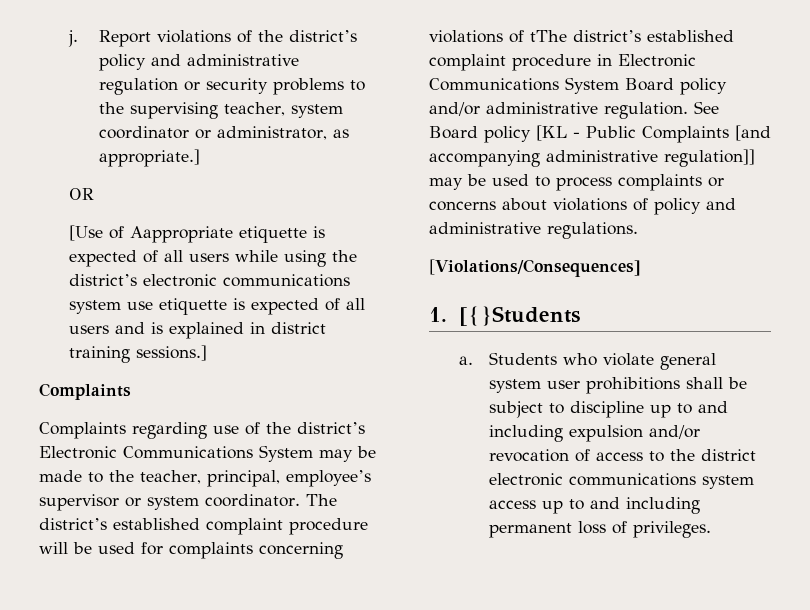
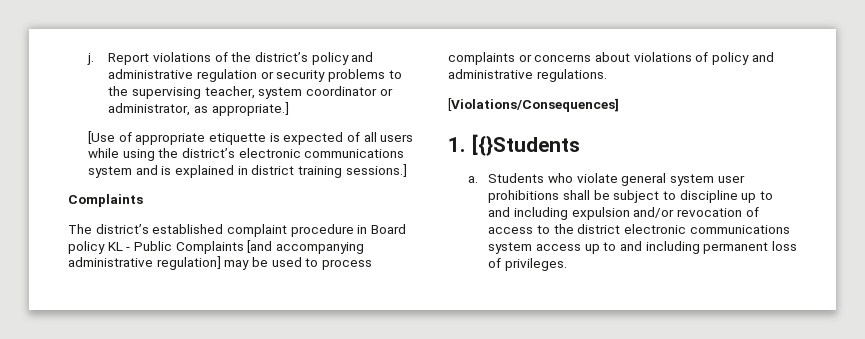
[68,188,94,200] // OR -> (289, 109) none
[129,226,233,243] Aappropriate -> [135,133,206,145] appropriate
[126,298,365,315] [68,325,109,334] use etiquette is expected of all users -> (133, 172) none
[39,422,365,439] [39,445,376,462] [39,470,371,487] [39,494,300,511] Complaints regarding use of the district’s Electronic Communications System may be made to the teacher, principal, employee’s supervisor or system coordinator. -> (143, 200) none
[39,542,343,559] [429,30,734,43] [429,54,696,71] [429,77,727,95] [429,101,719,119] [429,125,567,143] will be used for complaints concerning violations of tThe district’s established complaint procedure in Electronic Communications System Board policy and/or administrative regulation. See Board policy [KL -> [357,224,406,234] [68,241,123,254] in Board policy KL
[664,149,755,167] regulation]] -> [156,256,221,270] regulation]

